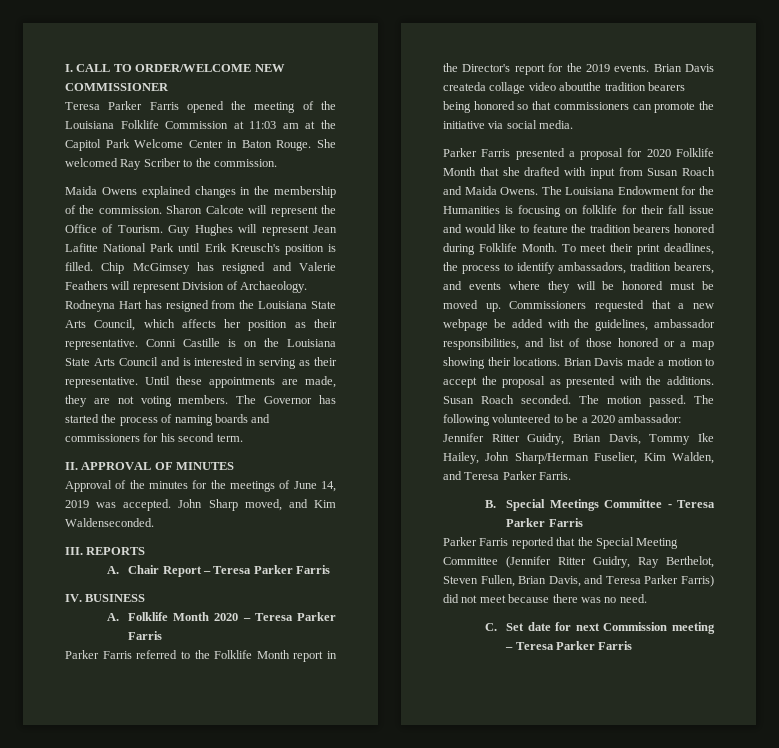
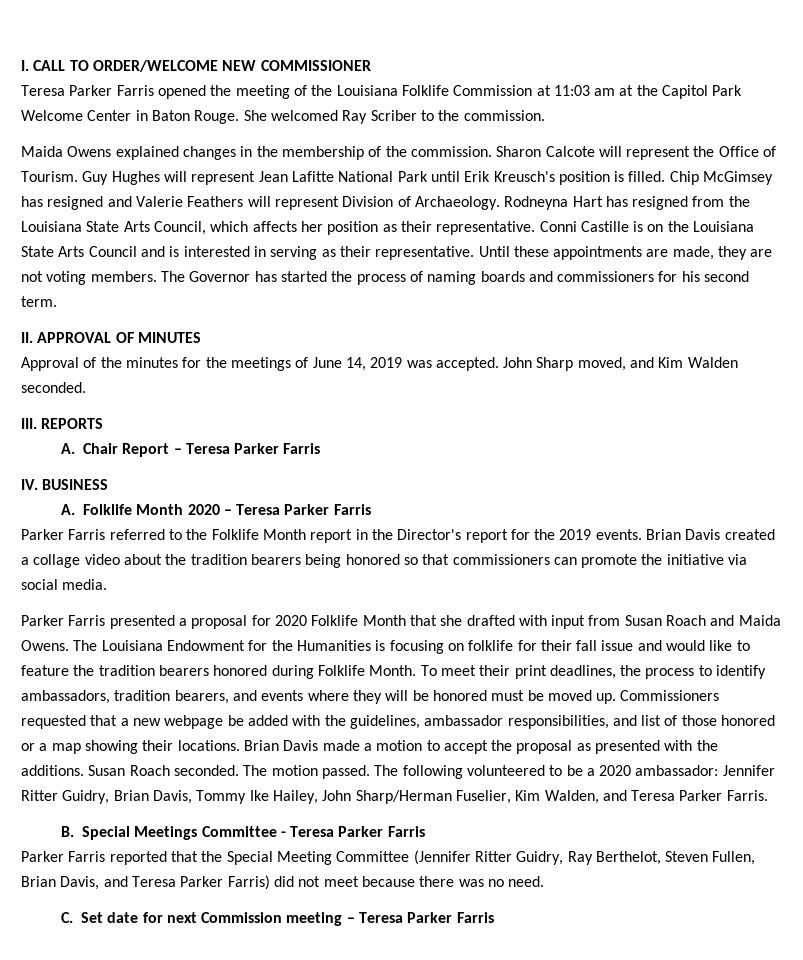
[65,518,154,527] Waldenseconded. -> [687,357,738,368] [21,382,86,393] Walden seconded.
[443,82,602,94] createda collage video aboutthe -> [724,529,775,540] [21,554,187,568] created a collage video about the

